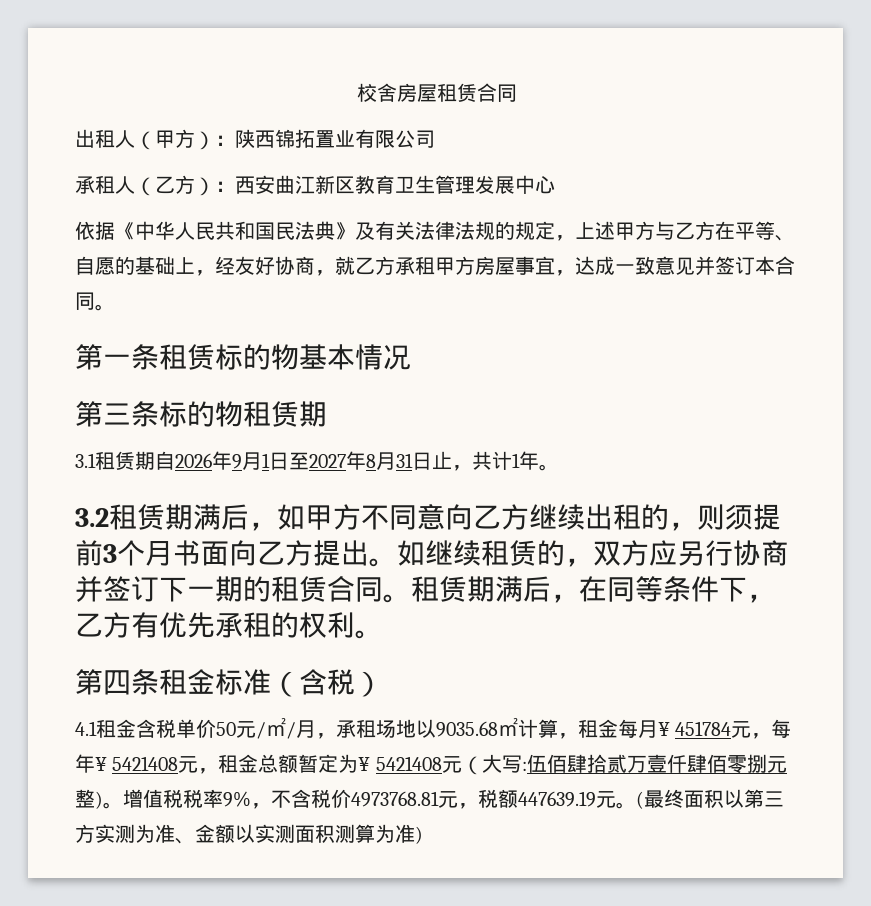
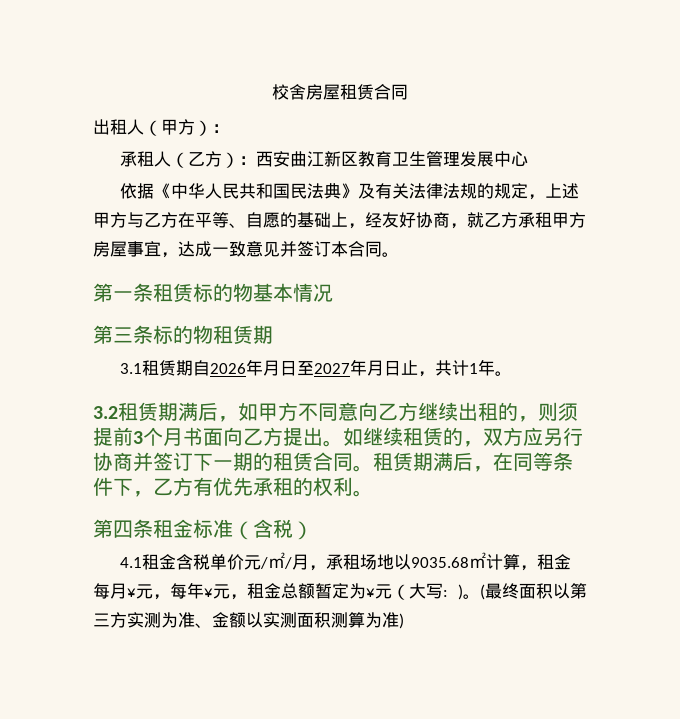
[235,129,435,149] 陕西锦拓置业有限公司 -> (229, 128) none
[232,451,413,470] 9月1日至2027年8月31 -> [262,359,384,376] 月日至2027年月
[216,722,236,736] 50 -> (244, 562) none
[675,721,732,736] 451784 -> (136, 592) none
[112,756,179,771] 5421408 -> (213, 592) none
[375,756,442,771] 5421408 -> (375, 592) none
[526,754,787,774] [75,789,616,809] 伍佰肆拾贰万壹仟肆佰零捌元整)。增值税税率9%，不含税价4973768.81元，税额447639.19元 -> [458,584,463,600] )

